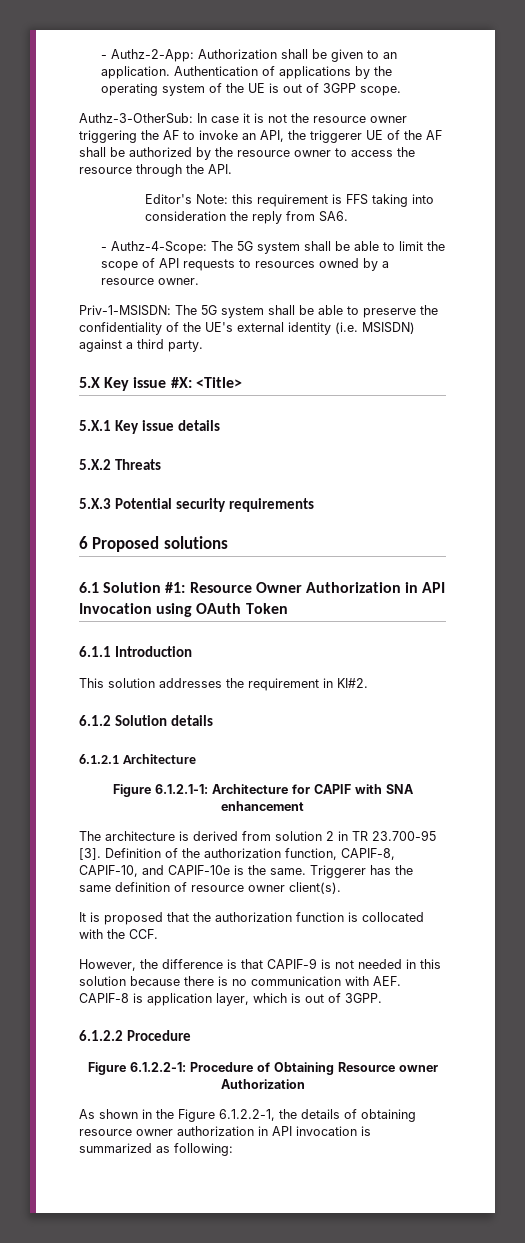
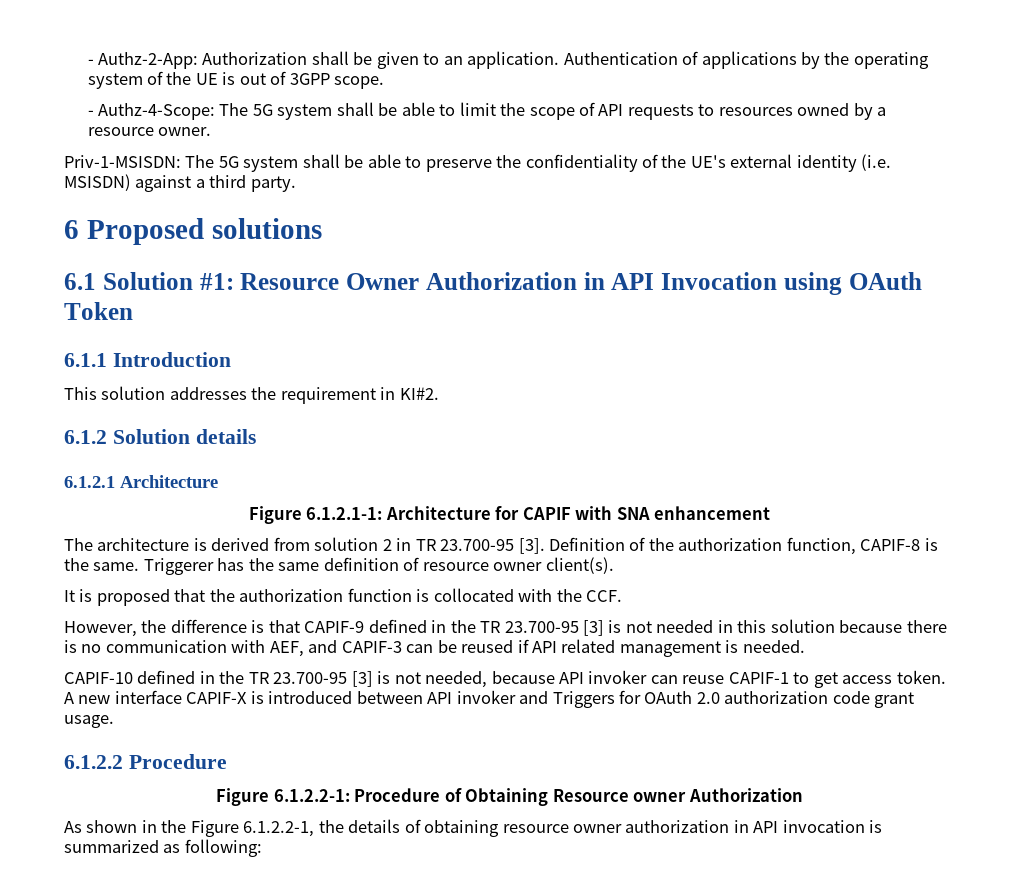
[79,113,407,124] [79,130,442,143] [79,147,415,160] [79,164,232,177] [145,194,435,207] [145,211,349,224] // Authz-3-OtherSub: In case it is not the resource owner triggering the AF to invoke an API, the triggerer UE of the AF shall be authorized by the resource owner to access the resource through the API. // Editor's Note: this requirement is FFS taking into consideration the reply from SA6. -> (385, 82) none
[79,377,242,391] [79,420,220,434] [79,459,161,470] [79,498,314,512] // 5.X Key issue #X: <Title> // 5.X.1 Key issue details // 5.X.2 Threats // 5.X.3 Potential security requirements -> (296, 184) none
[341,848,395,860] [79,865,230,877] CAPIF-8, CAPIF-10, and CAPIF-10e -> [860,539,921,551] CAPIF-8
(317, 963) none -> [368,619,605,636] defined in the TR 23.700-95 [3]
[373,976,401,986] [79,993,382,1006] AEF. CAPIF-8 is application layer, which is out of 3GPP. -> [269,639,805,657] [64,670,946,688] [64,690,915,708] [64,715,114,728] AEF, and CAPIF-3 can be reused if API related management is needed. // CAPIF-10 defined in the TR 23.700-95 [3] is not needed, because API invoker can reuse CAPIF-1 to get access token. A new interface CAPIF-X is introduced between API invoker and Triggers for OAuth 2.0 authorization code grant usage.

